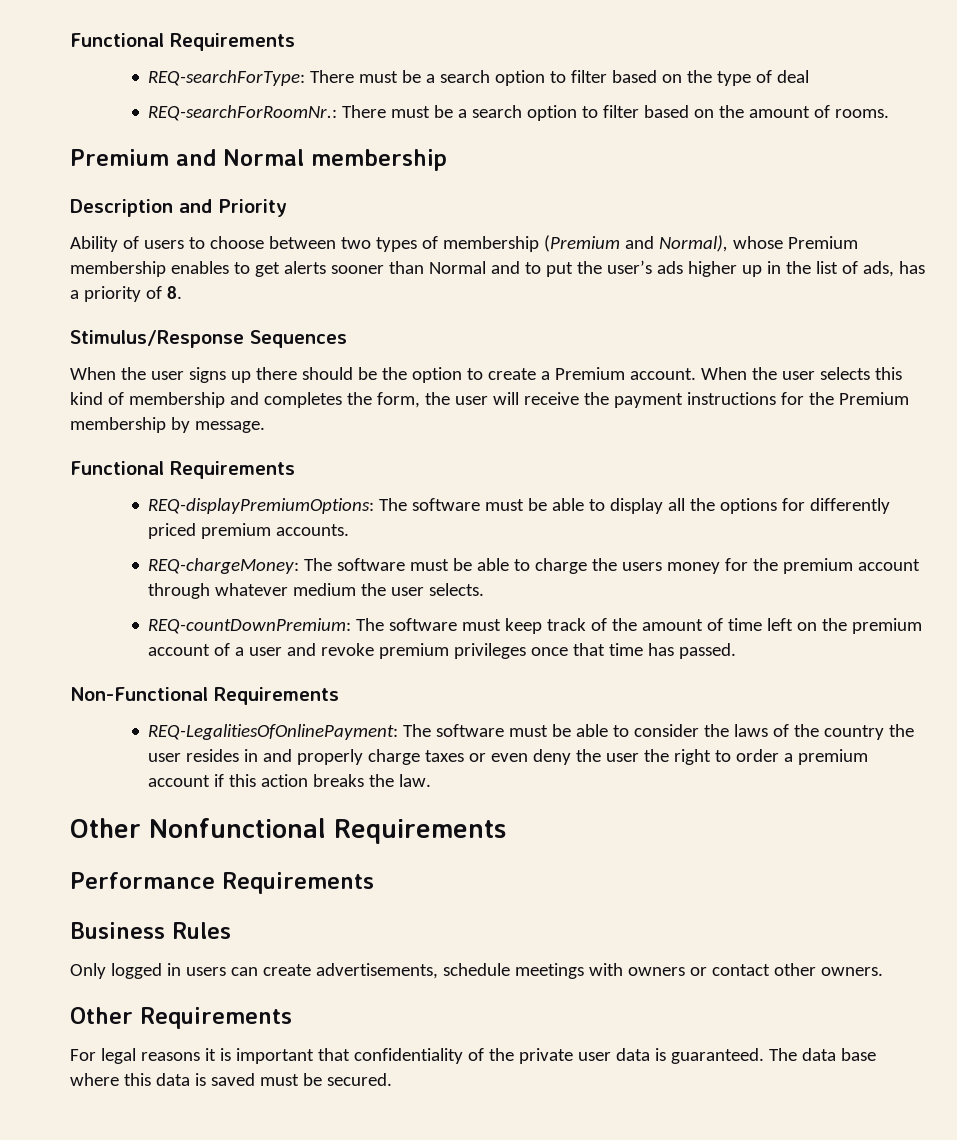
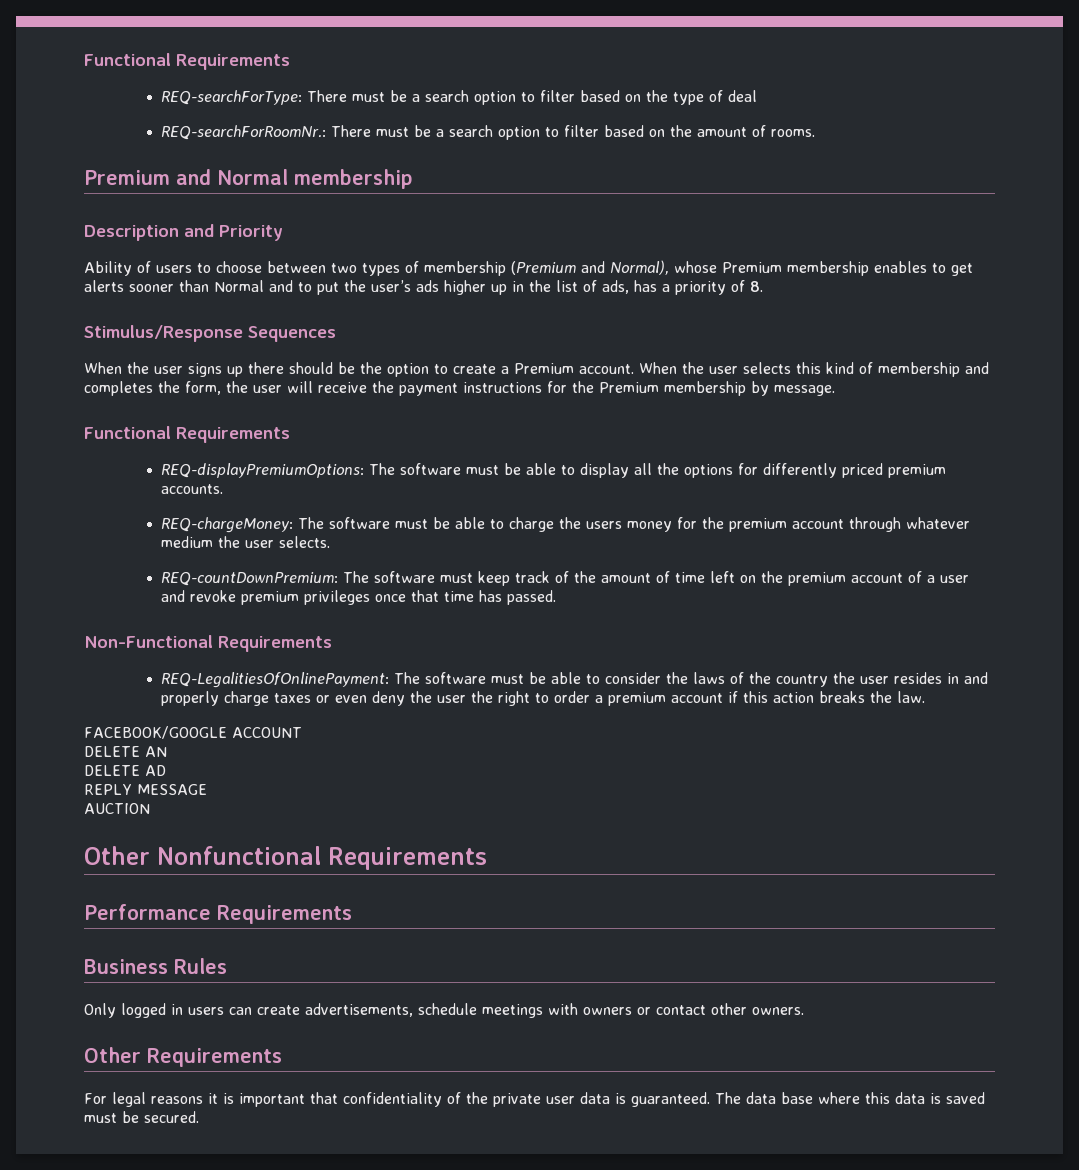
(432, 780) none -> [84,726,302,739] [84,746,167,757] [84,765,166,776] [84,784,207,795] [84,803,150,814] // FACEBOOK/GOOGLE ACCOUNT // DELETE AN // DELETE AD // REPLY MESSAGE // AUCTION

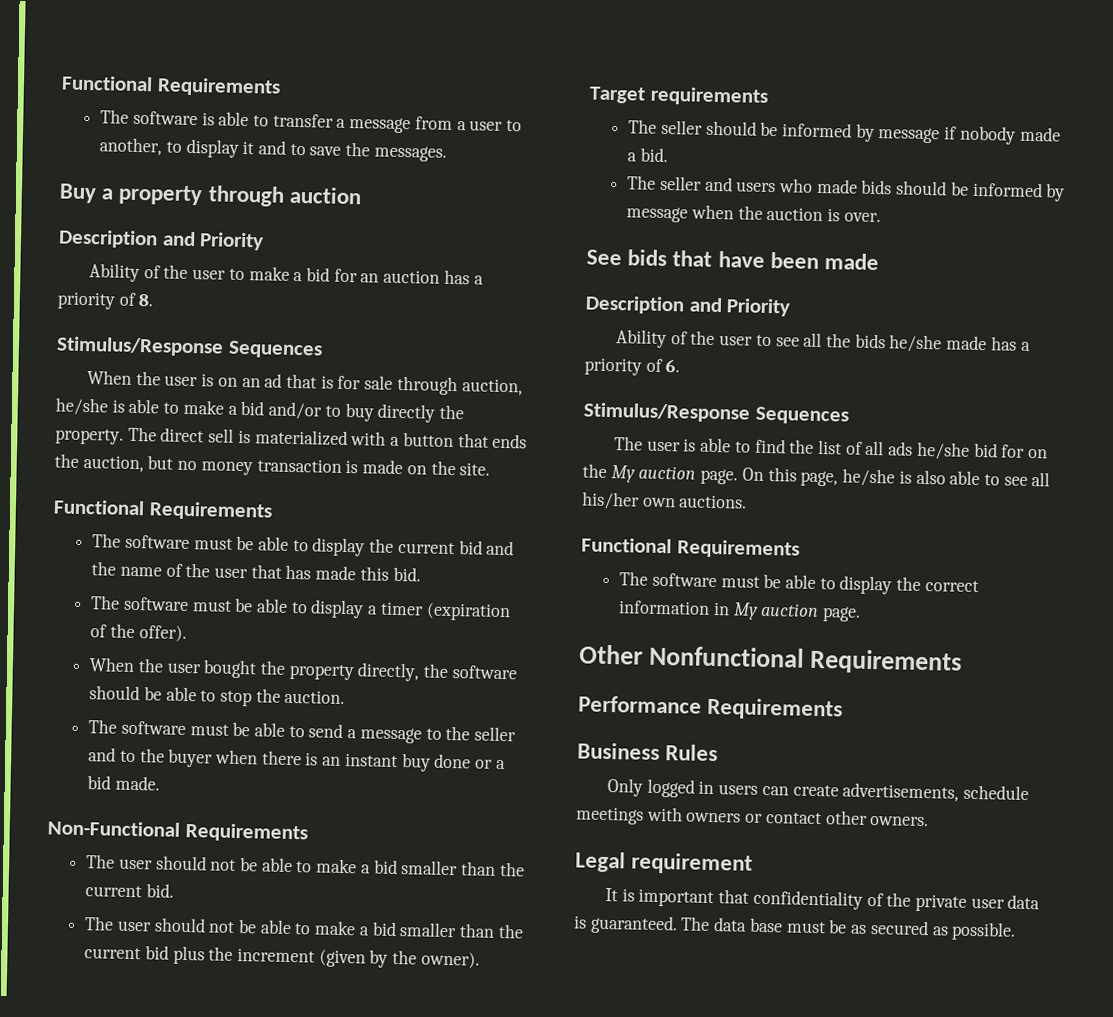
[84,53,290,70] [161,90,758,105] [161,125,816,140] [84,169,413,189] [84,224,283,241] [84,260,973,276] [84,280,629,295] Functional Requirements // REQ-searchForType: There must be a search option to filter based on the type of deal // REQ-searchForRoomNr.: There must be a search option to filter based on the amount of rooms. // Premium and Normal membership // Description and Priority // Ability of users to choose between two types of membership (Premium and Normal), whose Premium membership enables to get alerts sooner than Normal and to put the user’s ads higher up in the list of ads, -> [61,75,281,97] [100,109,523,134] [99,137,447,162] [59,183,362,207] [58,229,265,251] [88,263,441,284] Functional Requirements // The software is able to transfer a message from a user to another, to display it and to save the messages. // Buy a property through auction // Description and Priority // Ability of the user to make a bid for an auction
[188,362,989,377] [84,381,835,396] [84,426,290,443] [161,463,947,478] [161,484,224,494] [161,517,971,533] [161,536,331,548] [161,571,970,586] [161,590,557,605] [84,635,332,652] [161,672,989,688] [161,691,926,706] [84,726,302,739] [84,746,167,757] [84,765,166,776] [84,784,207,795] [84,803,150,814] signs up there should be the option to create a Premium account. When the user selects this kind of membership and completes the form, the user will receive the payment instructions for the Premium membership by message. // Functional Requirements // REQ-displayPremiumOptions: The software must be able to display all the options for differently priced premium accounts. // REQ-chargeMoney: The software must be able to charge the users money for the premium account through whatever medium the user selects. // REQ-countDownPremium: The software must keep track of the amount of time left on the premium account of a user and revoke premium privileges once that time has passed. // Non-Functional Requirements // REQ-LegalitiesOfOnlinePayment: The software must be able to consider the laws of the country the user resides in and properly charge taxes or even deny the user the right to order a premium account if this action breaks the law. // FACEBOOK/GOOGLE ACCOUNT // DELETE AN // DELETE AD // REPLY MESSAGE // AUCTION -> [201,373,523,396] [55,397,464,423] [55,426,528,449] [54,453,491,476] [53,499,273,521] [92,533,515,557] [91,561,421,582] [91,595,511,622] [90,623,187,642] [89,657,517,682] [89,685,346,707] [88,719,517,744] [88,747,506,772] [87,775,160,791] [47,820,308,843] [86,854,525,877] [85,883,174,898] [84,916,524,939] [84,945,480,969] [589,86,769,106] [628,119,1061,145] [627,147,668,163] [627,175,1066,202] [626,204,881,223] [586,249,880,271] [585,295,792,317] [615,329,1031,353] [584,357,681,376] [583,402,849,425] [613,436,1049,460] [582,463,1051,487] [582,491,748,510] [581,537,800,559] [619,571,979,595] [619,600,862,622] is on an ad that is for sale through auction, he/she is able to make a bid and/or to buy directly the property. The direct sell is materialized with a button that ends the auction, but no money transaction is made on the site. // Functional Requirements // The software must be able to display the current bid and the name of the user that has made this bid. // The software must be able to display a timer (expiration of the offer). // When the user bought the property directly, the software should be able to stop the auction. // The software must be able to send a message to the seller and to the buyer when there is an instant buy done or a bid made. // Non-Functional Requirements // The user should not be able to make a bid smaller than the current bid. // The user should not be able to make a bid smaller than the current bid plus the increment (given by the owner). // Target requirements // The seller should be informed by message if nobody made a bid. // The seller and users who made bids should be informed by message when the auction is over. // See bids that have been made // Description and Priority // Ability of the user to see all the bids he/she made has a priority of 6. // Stimulus/Response Sequences // The user is able to find the list of all ads he/she bid for on the My auction page. On this page, he/she is also able to see all his/her own auctions. // Functional Requirements // The software must be able to display the correct information in My auction page.
[84,1047,282,1067] [84,1092,218,1107] Other Requirements // For legal reasons it -> [575,851,754,875] [604,887,618,902] Legal requirement // It
[818,1092,985,1104] [84,1111,199,1123] where this data is saved must be secured. -> [785,919,1017,941] must be as secured as possible.

